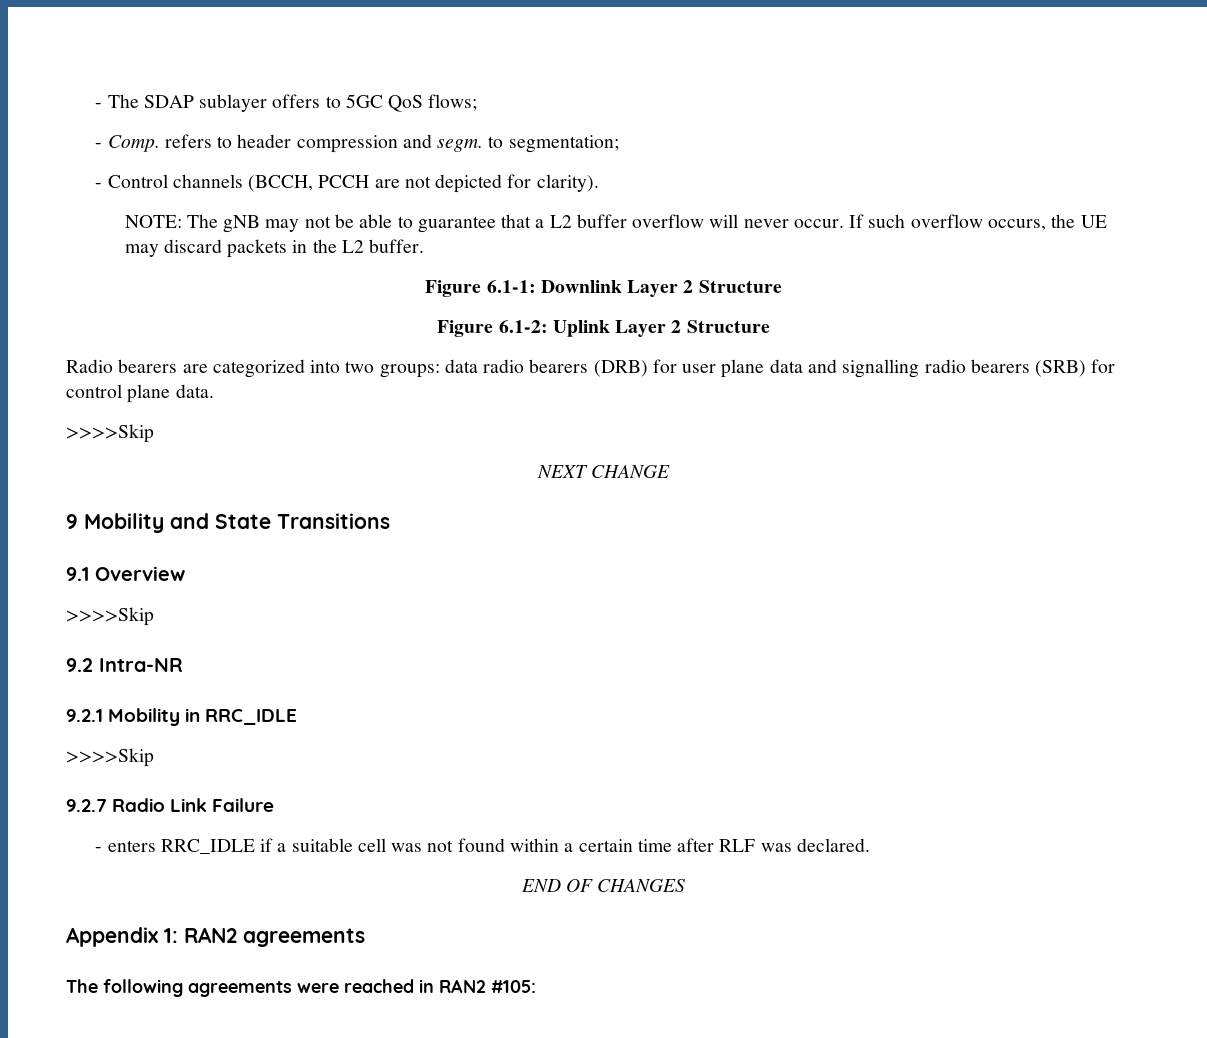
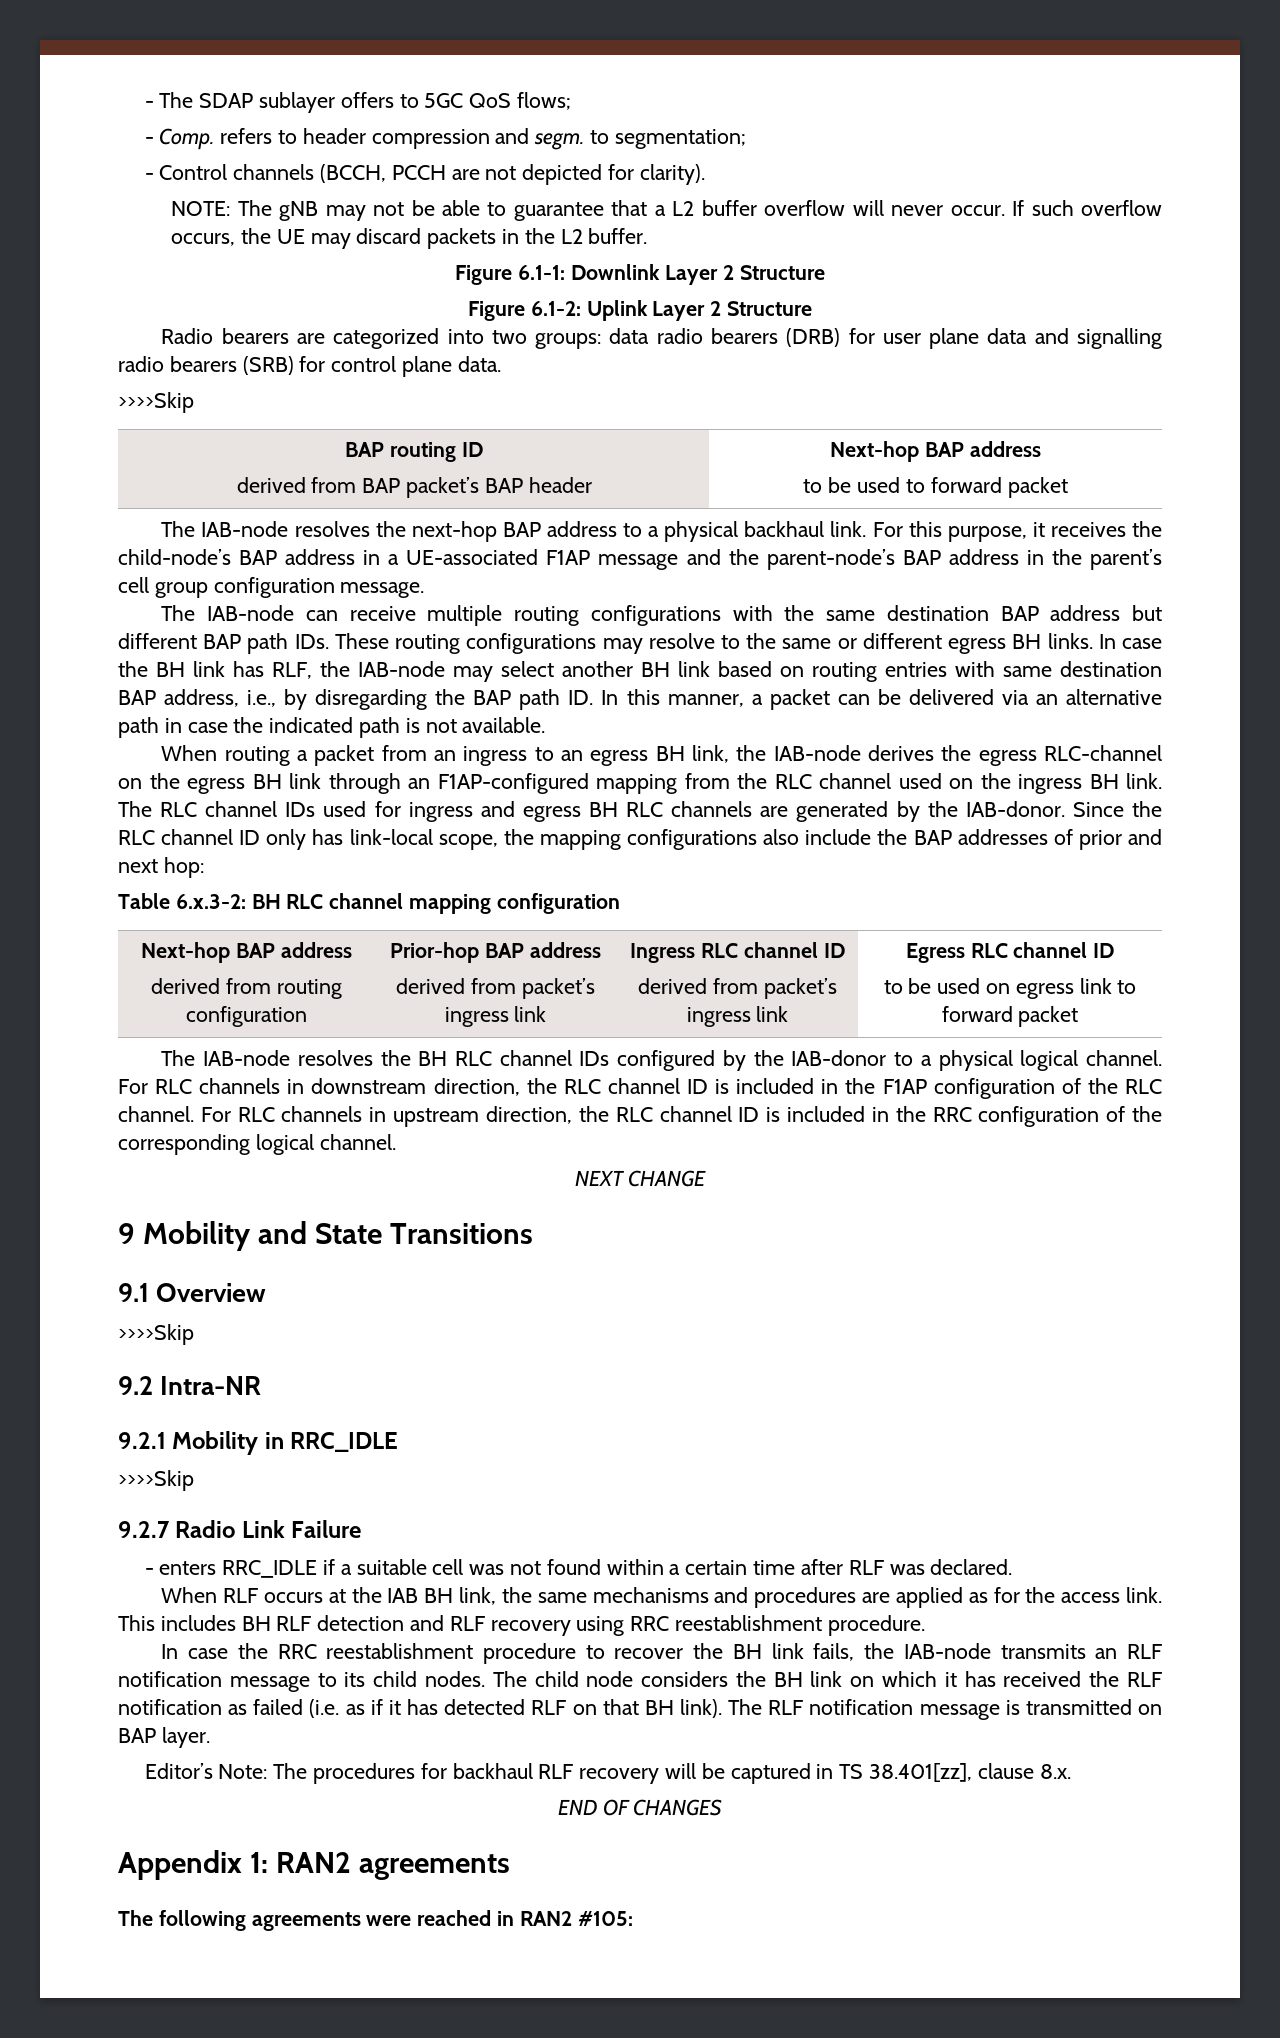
(154, 433) none -> [345,442,483,462] [236,477,592,498] [830,441,1041,462] [803,477,1068,498] [161,521,1163,542] [118,549,1163,570] [118,577,425,598] [161,605,1162,626] [118,633,1162,654] [118,661,1162,682] [118,689,1163,710] [118,717,546,738] [161,745,1163,766] [118,773,1162,794] [118,801,1162,822] [118,829,1162,850] [118,857,204,878] [118,893,620,914] [141,942,352,963] [151,978,342,999] [186,1006,307,1027] [390,942,601,963] [396,978,595,999] [444,1006,547,1027] [630,942,845,963] [638,978,837,999] [686,1006,789,1027] [905,942,1115,963] [883,978,1137,999] [941,1006,1079,1027] [161,1050,1163,1071] [118,1078,1162,1099] [118,1106,1163,1127] [118,1134,396,1155] // BAP routing ID // derived from BAP packet’s BAP header | Next-hop BAP address // to be used to forward packet // The IAB-node resolves the next-hop BAP address to a physical backhaul link. For this purpose, it receives the child-node’s BAP address in a UE-associated F1AP message and the parent-node’s BAP address in the parent’s cell group configuration message. // The IAB-node can receive multiple routing configurations with the same destination BAP address but different BAP path IDs. These routing configurations may resolve to the same or different egress BH links. In case the BH link has RLF, the IAB-node may select another BH link based on routing entries with same destination BAP address, i.e., by disregarding the BAP path ID. In this manner, a packet can be delivered via an alternative path in case the indicated path is not available. // When routing a packet from an ingress to an egress BH link, the IAB-node derives the egress RLC-channel on the egress BH link through an F1AP-configured mapping from the RLC channel used on the ingress BH link. The RLC channel IDs used for ingress and egress BH RLC channels are generated by the IAB-donor. Since the RLC channel ID only has link-local scope, the mapping configurations also include the BAP addresses of prior and next hop: // Table 6.x.3-2: BH RLC channel mapping configuration // Next-hop BAP address // derived from routing configuration | Prior-hop BAP address // derived from packet’s ingress link | Ingress RLC channel ID // derived from packet’s ingress link | Egress RLC channel ID // to be used on egress link to forward packet // The IAB-node resolves the BH RLC channel IDs configured by the IAB-donor to a physical logical channel. For RLC channels in downstream direction, the RLC channel ID is included in the F1AP configuration of the RLC channel. For RLC channels in upstream direction, the RLC channel ID is included in the RRC configuration of the corresponding logical channel.
(870, 845) none -> [161,1587,1162,1608] [118,1615,925,1636] [161,1643,1163,1664] [118,1671,1162,1692] [118,1699,1162,1720] [118,1727,210,1748] [144,1763,1071,1784] // When RLF occurs at the IAB BH link, the same mechanisms and procedures are applied as for the access link. This includes BH RLF detection and RLF recovery using RRC reestablishment procedure. // In case the RRC reestablishment procedure to recover the BH link fails, the IAB-node transmits an RLF notification message to its child nodes. The child node considers the BH link on which it has received the RLF notification as failed (i.e. as if it has detected RLF on that BH link). The RLF notification message is transmitted on BAP layer. // Editor’s Note: The procedures for backhaul RLF recovery will be captured in TS 38.401[zz], clause 8.x.

